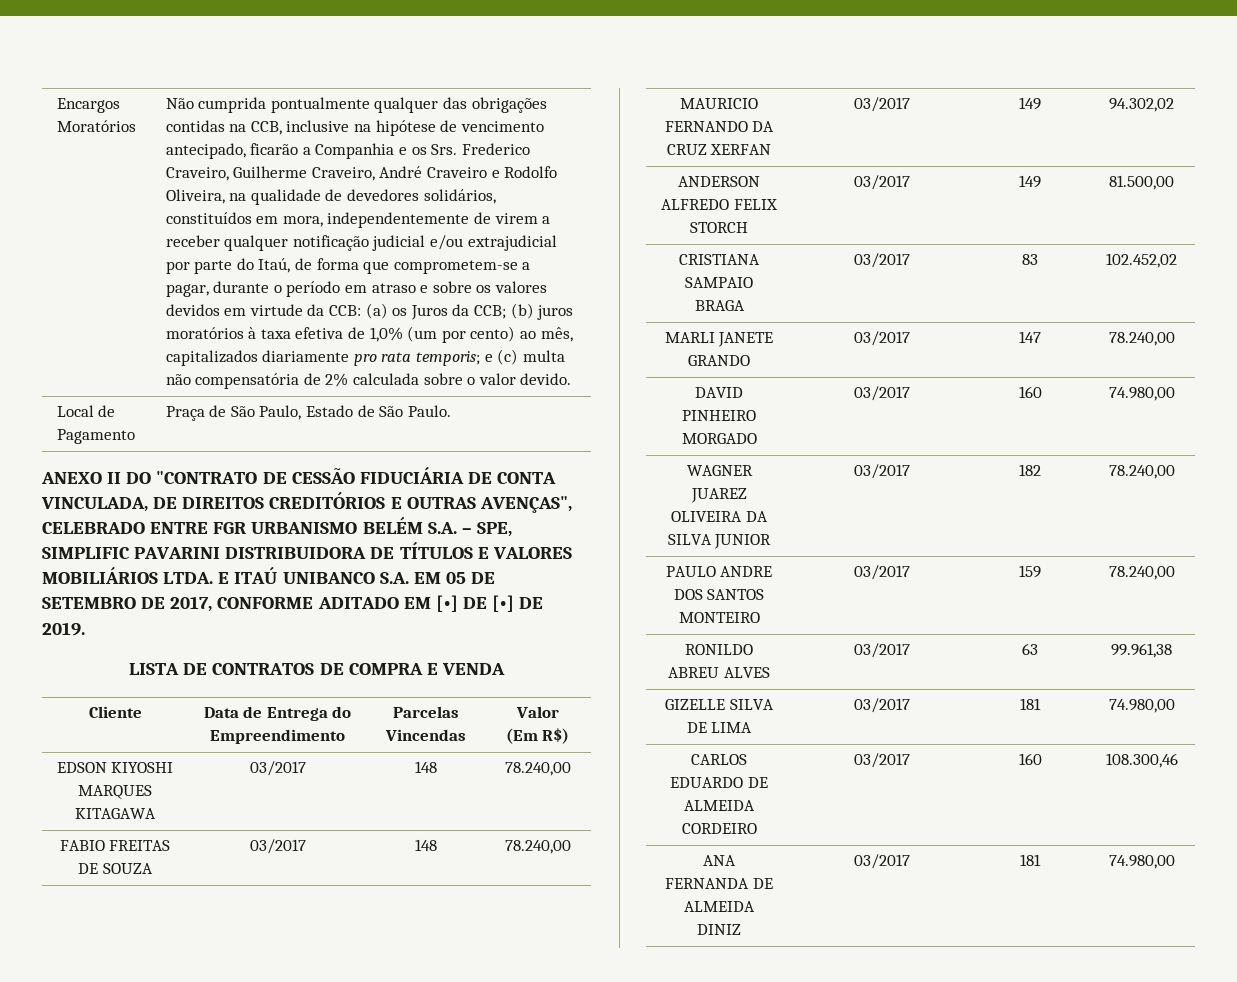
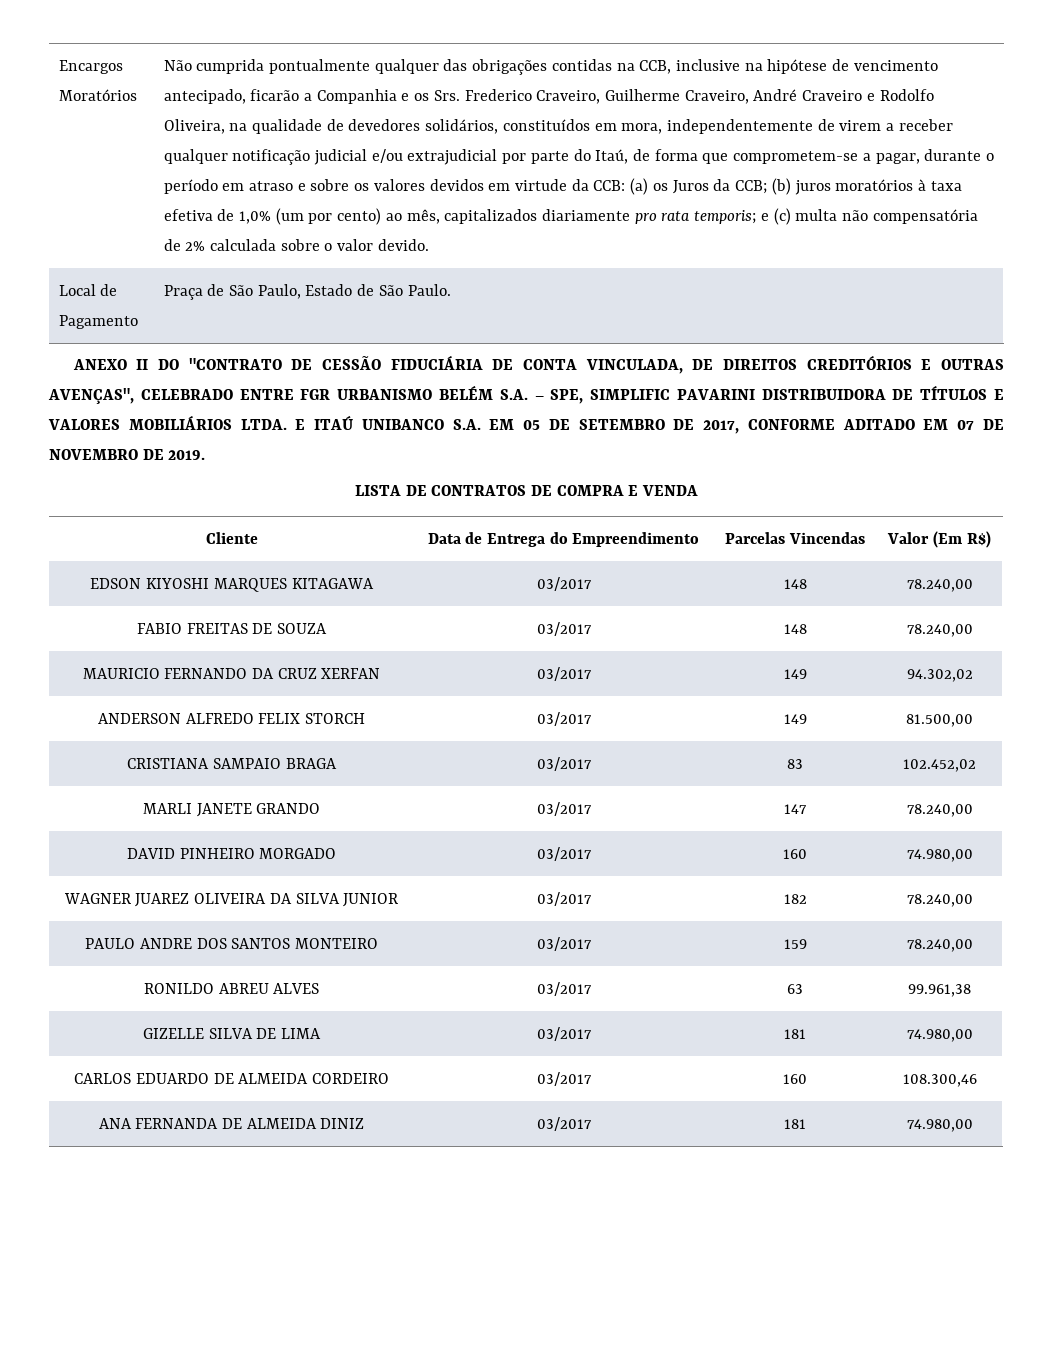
[435,595,515,612] [•] DE [•] -> [957,419,1004,430] [49,449,138,460] 07 DE NOVEMBRO

